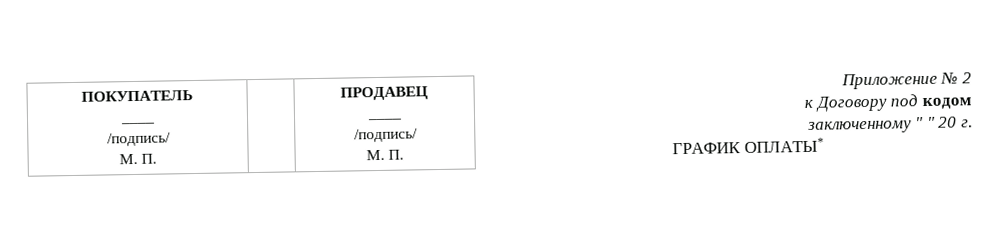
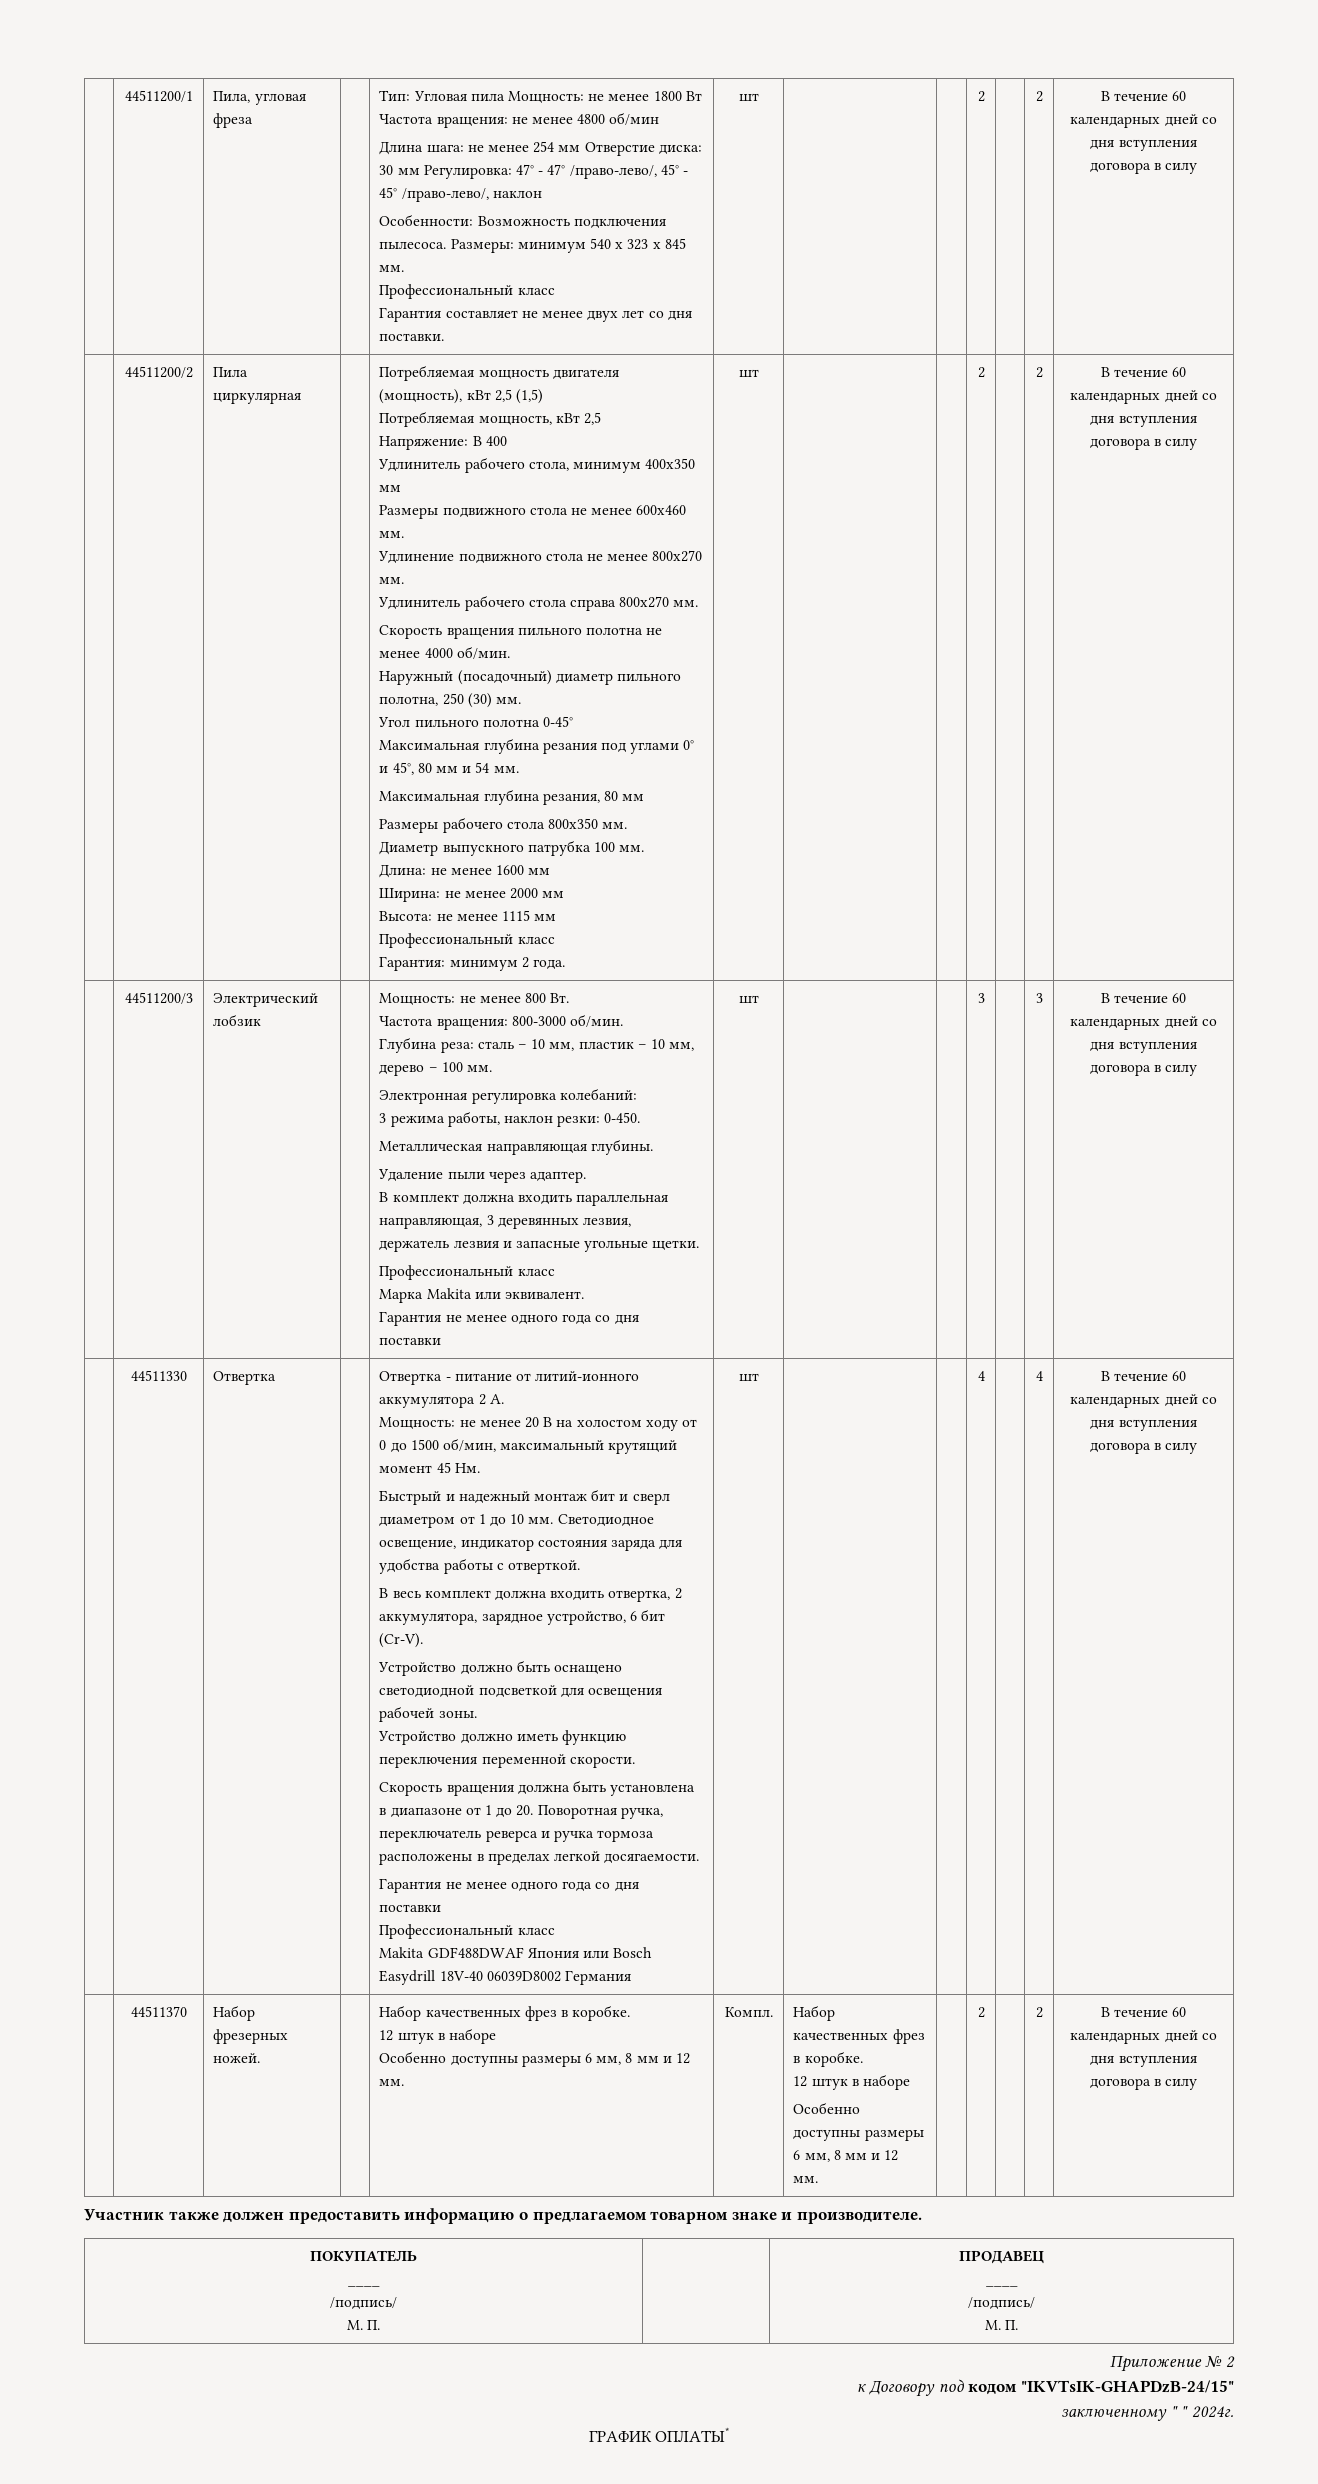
(81, 96) none -> [124,90,193,102] [213,91,306,105] [213,113,254,128] [379,90,702,104] [379,112,660,128] [379,141,702,156] [379,164,688,179] [379,187,542,202] [379,214,666,229] [379,238,686,253] [379,265,405,272] [379,284,555,299] [379,308,692,322] [379,333,445,341] [738,93,759,102] [977,91,985,102] [1035,91,1043,102] [1100,91,1187,101] [1070,114,1217,128] [1090,139,1197,151] [1089,162,1198,174] [124,366,193,378] [213,367,249,377] [213,392,302,404] [379,365,619,381] [379,389,543,404] [379,411,601,427] [379,436,507,450] [378,457,696,473] [379,485,402,492] [379,505,687,519] [379,531,405,538] [378,550,703,564] [379,577,405,584] [378,595,699,611] [379,625,663,639] [379,646,510,659] [379,670,681,685] [379,693,521,708] [378,716,573,727] [379,738,695,754] [379,762,519,775] [379,789,645,805] [379,817,628,833] [379,840,645,856] [379,864,551,878] [379,888,565,902] [379,910,557,921] [379,933,555,948] [379,957,565,971] [738,369,759,378] [977,367,985,378] [1035,367,1043,378] [1100,367,1187,377] [1070,390,1217,404] [1090,415,1197,427] [1089,438,1198,450] [124,992,193,1004] [213,993,319,1007] [213,1014,262,1026] [379,993,570,1006] [379,1014,623,1030] [379,1037,695,1053] [379,1062,492,1076] [379,1088,637,1104] [379,1111,641,1127] [379,1139,653,1155] [378,1169,586,1183] [379,1192,669,1206] [379,1215,631,1229] [379,1240,700,1252] [379,1265,555,1280] [379,1288,584,1303] [379,1312,639,1326] [379,1337,442,1345] [738,995,759,1004] [977,993,985,1003] [1035,993,1043,1003] [1100,993,1187,1003] [1070,1016,1217,1030] [1090,1041,1197,1053] [1089,1064,1198,1076] [130,1370,187,1381] [213,1371,277,1385] [379,1371,640,1385] [379,1394,504,1408] [379,1417,697,1431] [379,1438,678,1454] [379,1462,480,1473] [379,1489,670,1505] [379,1514,654,1528] [379,1539,683,1551] [379,1558,580,1574] [379,1588,682,1602] [379,1609,666,1625] [379,1633,424,1648] [378,1660,622,1676] [379,1685,662,1698] [379,1706,477,1722] [378,1730,626,1745] [379,1754,635,1768] [379,1780,696,1796] [379,1805,663,1819] [379,1830,655,1842] [379,1851,700,1865] [379,1879,639,1893] [379,1904,442,1912] [379,1924,555,1939] [379,1947,653,1958] [379,1970,631,1985] [738,1373,759,1382] [977,1371,985,1381] [1035,1371,1043,1381] [1100,1371,1187,1381] [1070,1394,1217,1408] [1090,1419,1197,1431] [1089,1442,1198,1454] [130,2006,187,2017] [213,2005,256,2021] [213,2029,289,2044] [213,2053,261,2063] [379,2005,631,2021] [379,2028,496,2044] [379,2051,690,2067] [379,2079,405,2086] [724,2007,773,2017] [793,2005,836,2021] [793,2029,925,2044] [793,2051,863,2067] [793,2074,910,2090] [793,2102,861,2114] [793,2129,924,2141] [793,2150,899,2162] [793,2176,819,2183] [977,2007,985,2018] [1035,2007,1043,2018] [1100,2007,1187,2017] [1070,2030,1217,2044] [1090,2055,1197,2067] [1089,2078,1198,2090] [84,2208,922,2224] | 44511200/1 | Пила, угловая фреза | | Тип: Угловая пила Мощность: не менее 1800 Вт Частота вращения: не менее 4800 об/мин // Длина шага: не менее 254 мм Отверстие диска: 30 мм Регулировка: 47° - 47° /право-лево/, 45° - 45° /право-лево/, наклон // Особенности: Возможность подключения пылесоса. Размеры: минимум 540 х 323 х 845 мм. // Профессиональный класс // Гарантия составляет не менее двух лет со дня поставки. | шт | | | 2 | | 2 | В течение 60 календарных дней со дня вступления договора в силу // | 44511200/2 | Пила циркулярная | | Потребляемая мощность двигателя (мощность), кВт 2,5 (1,5) // Потребляемая мощность, кВт 2,5 // Напряжение: В 400 // Удлинитель рабочего стола, минимум 400x350 мм // Размеры подвижного стола не менее 600х460 мм. // Удлинение подвижного стола не менее 800х270 мм. // Удлинитель рабочего стола справа 800х270 мм. // Скорость вращения пильного полотна не менее 4000 об/мин. // Наружный (посадочный) диаметр пильного полотна, 250 (30) мм. // Угол пильного полотна 0-45° // Максимальная глубина резания под углами 0° и 45°, 80 мм и 54 мм. // Максимальная глубина резания, 80 мм // Размеры рабочего стола 800х350 мм. // Диаметр выпускного патрубка 100 мм. // Длина: не менее 1600 мм // Ширина: не менее 2000 мм // Высота: не менее 1115 мм // Профессиональный класс // Гарантия: минимум 2 года. | шт | | | 2 | | 2 | В течение 60 календарных дней со дня вступления договора в силу // | 44511200/3 | Электрический лобзик | | Мощность: не менее 800 Вт. // Частота вращения: 800-3000 об/мин. // Глубина реза: сталь – 10 мм, пластик – 10 мм, дерево – 100 мм. // Электронная регулировка колебаний: // 3 режима работы, наклон резки: 0-450. // Металлическая направляющая глубины. // Удаление пыли через адаптер. // В комплект должна входить параллельная направляющая, 3 деревянных лезвия, держатель лезвия и запасные угольные щетки. // Профессиональный класс // Марка Makita или эквивалент. // Гарантия не менее одного года со дня поставки | шт | | | 3 | | 3 | В течение 60 календарных дней со дня вступления договора в силу // | 44511330 | Отвертка | | Отвертка - питание от литий-ионного аккумулятора 2 А. // Мощность: не менее 20 В на холостом ходу от 0 до 1500 об/мин, максимальный крутящий момент 45 Нм. // Быстрый и надежный монтаж бит и сверл диаметром от 1 до 10 мм. Светодиодное освещение, индикатор состояния заряда для удобства работы с отверткой. // В весь комплект должна входить отвертка, 2 аккумулятора, зарядное устройство, 6 бит (Cr-V). // Устройство должно быть оснащено светодиодной подсветкой для освещения рабочей зоны. // Устройство должно иметь функцию переключения переменной скорости. // Скорость вращения должна быть установлена в диапазоне от 1 до 20. Поворотная ручка, переключатель реверса и ручка тормоза расположены в пределах легкой досягаемости. // Гарантия не менее одного года со дня поставки // Профессиональный класс // Makita GDF488DWAF Япония или Bosch Easydrill 18V-40 06039D8002 Германия | шт | | | 4 | | 4 | В течение 60 календарных дней со дня вступления договора в силу // | 44511370 | Набор фрезерных ножей. | | Набор качественных фрез в коробке. // 12 штук в наборе // Особенно доступны размеры 6 мм, 8 мм и 12 мм. | Компл. | Набор качественных фрез в коробке. // 12 штук в наборе // Особенно доступны размеры 6 мм, 8 мм и 12 мм. | | 2 | | 2 | В течение 60 календарных дней со дня вступления договора в силу // Участник также должен предоставить информацию о предлагаемом товарном знаке и производителе. //
(972, 103) none -> [1021,2380,1234,2393] "IKVTsIK-GHAPDzB-24/15"
[938,116,973,128] 20 г. -> [1191,2406,1234,2418] 2024г.

